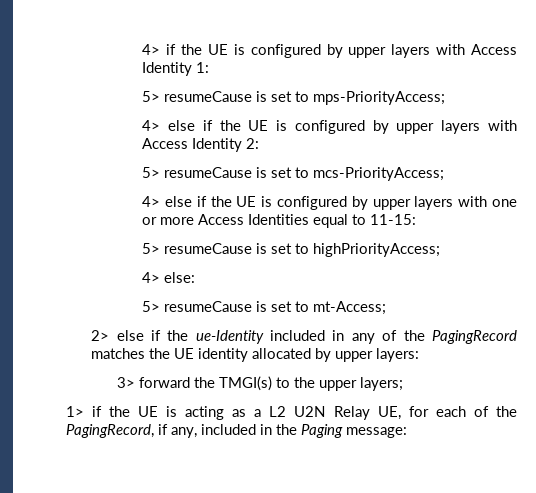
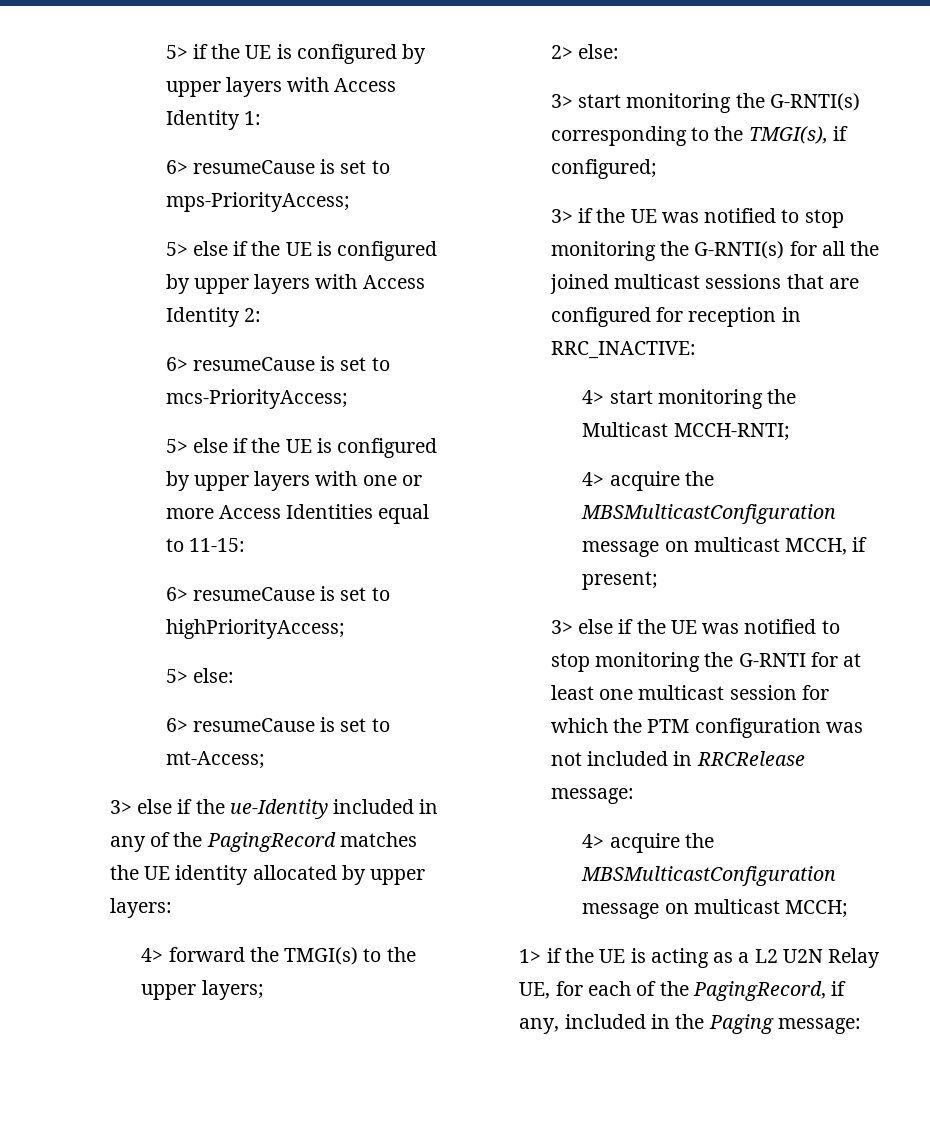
[142,44,161,55] 4> -> [165,45,188,59] 5>
[142,91,161,102] 5> -> [165,160,188,174] 6>
[142,120,161,131] 4> -> [165,242,188,256] 5>
[142,167,161,178] 5> -> [165,357,188,371] 6>
[142,196,161,207] 4> -> [165,439,188,453] 5>
[142,243,161,254] 5> -> [165,587,188,601] 6>
[142,272,196,283] [142,301,161,312] 4> else: // 5> -> [165,668,234,683] [165,718,188,732] 5> else: // 6>
[91,330,110,341] 2> -> [109,800,132,814] 3>
[116,377,135,388] 3> -> [141,948,164,962] 4>
(403, 384) none -> [550,44,620,59] [550,93,860,113] [550,126,848,146] [550,159,657,179] [550,208,844,228] [550,241,880,261] [549,274,859,294] [550,307,801,327] [550,341,696,359] [582,389,797,409] [582,422,790,441] [582,471,714,491] [581,504,837,524] [582,537,868,557] [582,571,659,590] [550,619,840,634] [550,652,862,672] [550,685,829,700] [550,718,863,738] [550,751,805,766] [550,788,634,804] [582,833,714,853] [581,866,837,886] [582,899,849,919] // 2> else: // 3> start monitoring the G-RNTI(s) corresponding to the TMGI(s), if configured; // 3> if the UE was notified to stop monitoring the G-RNTI(s) for all the joined multicast sessions that are configured for reception in RRC_INACTIVE: // 4> start monitoring the Multicast MCCH-RNTI; // 4> acquire the MBSMulticastConfiguration message on multicast MCCH, if present; // 3> else if the UE was notified to stop monitoring the G-RNTI for at least one multicast session for which the PTM configuration was not included in RRCRelease message: // 4> acquire the MBSMulticastConfiguration message on multicast MCCH;

